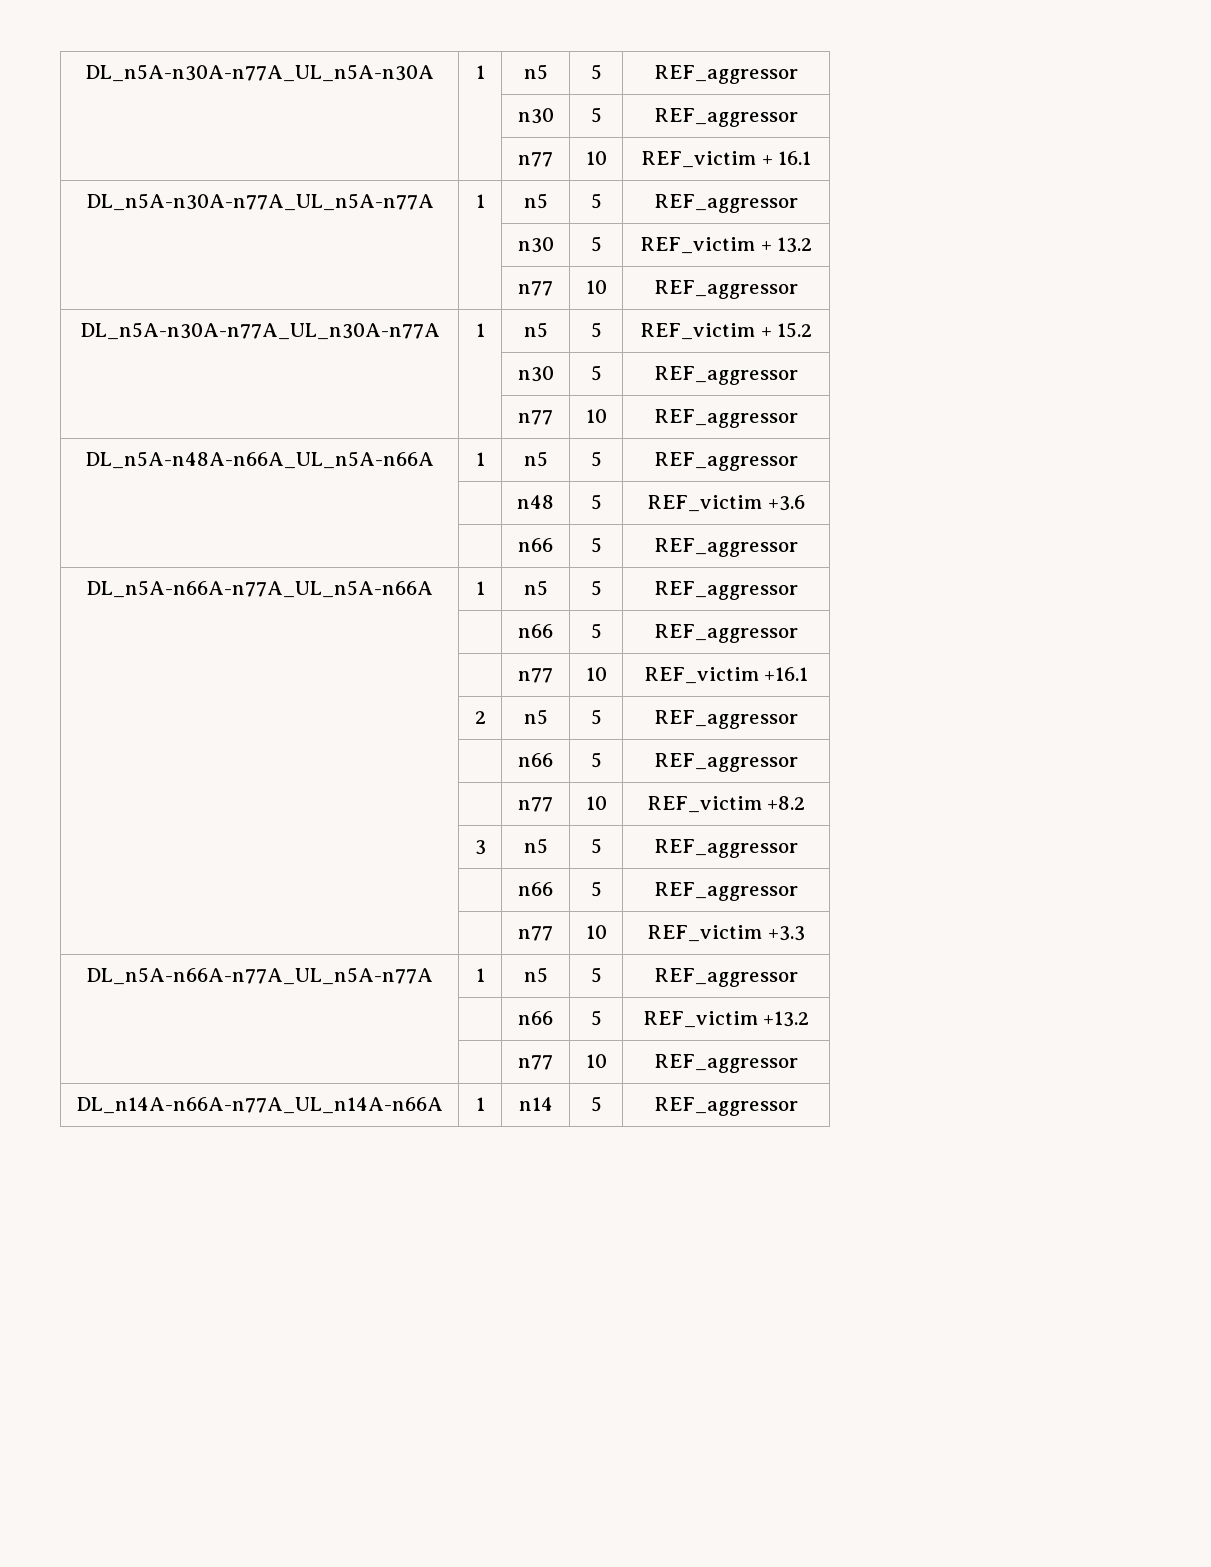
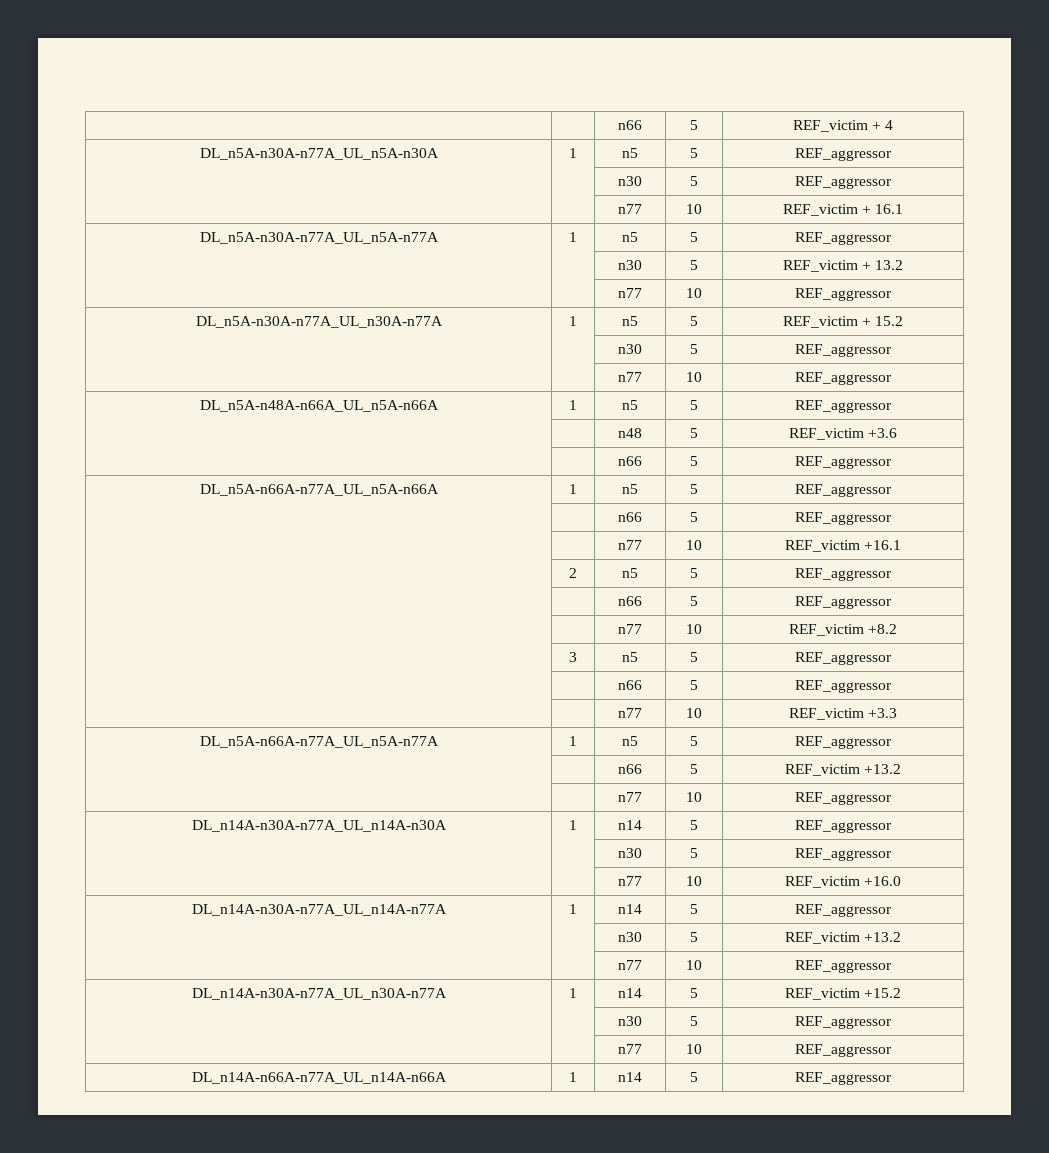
(85, 73) none -> [618,120,642,130] [690,120,698,130] [792,120,894,132] | | n66 | 5 | REF_victim + 4 //
(798, 1063) none -> [191,820,447,832] [569,820,577,830] [618,820,642,830] [690,820,698,830] [795,820,892,833] [618,848,642,858] [690,848,698,858] [795,848,892,861] [618,876,642,886] [686,876,702,886] [784,876,902,888] [191,904,447,916] [569,904,577,914] [618,904,642,914] [690,904,698,914] [795,904,892,917] [618,932,642,942] [690,932,698,942] [784,932,902,944] [618,960,642,970] [686,960,702,970] [795,960,892,973] [191,988,447,1000] [569,988,577,998] [618,988,642,998] [690,988,698,998] [784,988,902,1000] [618,1016,642,1026] [690,1016,698,1026] [795,1016,892,1029] [618,1044,642,1054] [686,1044,702,1054] [795,1044,892,1057] // DL_n14A-n30A-n77A_UL_n14A-n30A | 1 | n14 | 5 | REF_aggressor // | | n30 | 5 | REF_aggressor // | | n77 | 10 | REF_victim +16.0 // DL_n14A-n30A-n77A_UL_n14A-n77A | 1 | n14 | 5 | REF_aggressor // | | n30 | 5 | REF_victim +13.2 // | | n77 | 10 | REF_aggressor // DL_n14A-n30A-n77A_UL_n30A-n77A | 1 | n14 | 5 | REF_victim +15.2 // | | n30 | 5 | REF_aggressor // | | n77 | 10 | REF_aggressor

